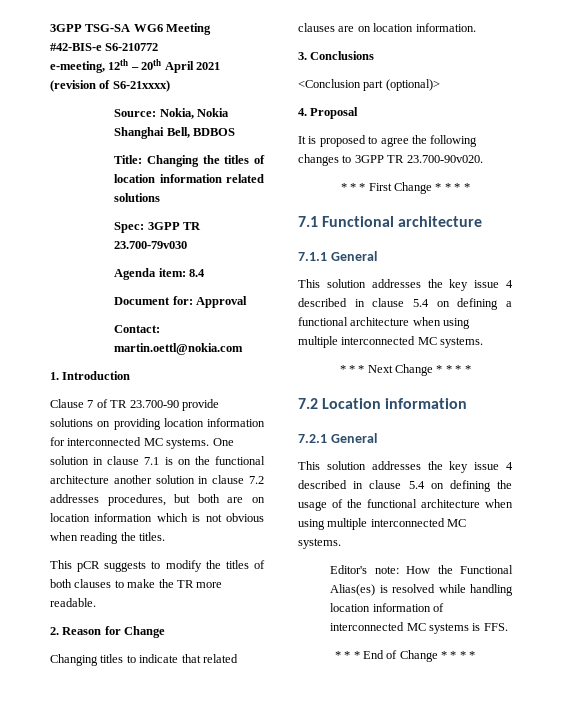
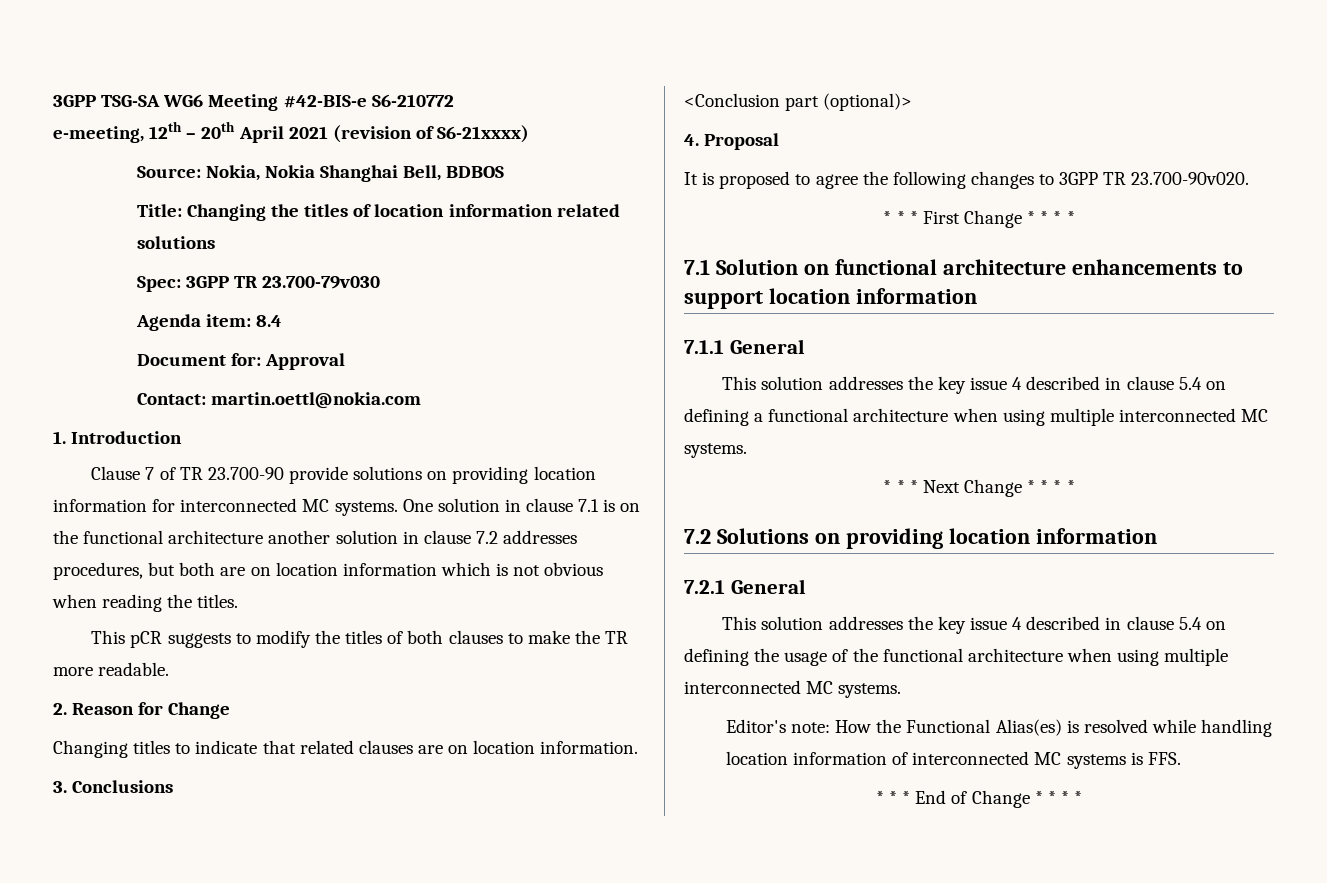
[322,216,483,227] Functional architecture -> [715,259,1243,275] [684,288,977,309] Solution on functional architecture enhancements to support location information
[322,398,382,409] Location -> [716,528,1030,549] Solutions on providing location

